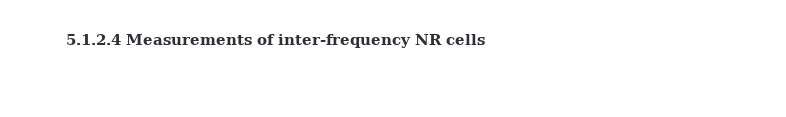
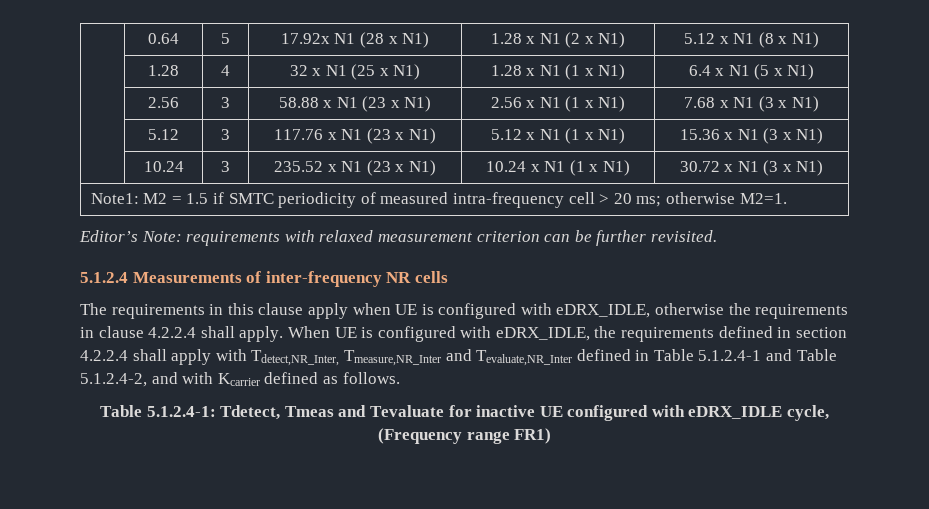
(66, 39) none -> [148,33,179,44] [221,33,230,44] [280,32,430,48] [490,32,626,48] [684,32,819,48] [148,65,179,76] [221,65,230,76] [289,64,421,80] [490,64,626,80] [688,64,815,80] [148,97,179,108] [221,97,230,108] [278,96,432,112] [490,96,626,112] [684,96,819,112] [148,129,179,140] [221,129,230,140] [274,128,436,144] [490,128,626,144] [679,128,824,144] [143,161,184,172] [221,161,230,172] [274,160,436,176] [486,160,630,176] [679,160,824,176] [90,192,787,208] [79,230,717,246] | 0.64 | 5 | 17.92x N1 (28 x N1) | 1.28 x N1 (2 x N1) | 5.12 x N1 (8 x N1) // | 1.28 | 4 | 32 x N1 (25 x N1) | 1.28 x N1 (1 x N1) | 6.4 x N1 (5 x N1) // | 2.56 | 3 | 58.88 x N1 (23 x N1) | 2.56 x N1 (1 x N1) | 7.68 x N1 (3 x N1) // | 5.12 | 3 | 117.76 x N1 (23 x N1) | 5.12 x N1 (1 x N1) | 15.36 x N1 (3 x N1) // | 10.24 | 3 | 235.52 x N1 (23 x N1) | 10.24 x N1 (1 x N1) | 30.72 x N1 (3 x N1) // Note1: M2 = 1.5 if SMTC periodicity of measured intra-frequency cell > 20 ms; otherwise M2=1. // Editor’s Note: requirements with relaxed measurement criterion can be further revisited. //
(485, 39) none -> [80,303,849,319] [80,326,847,342] [80,349,837,366] [80,372,400,387] [99,405,830,421] [377,428,552,444] // The requirements in this clause apply when UE is configured with eDRX_IDLE, otherwise the requirements in clause 4.2.2.4 shall apply. When UE is configured with eDRX_IDLE, the requirements defined in section 4.2.2.4 shall apply with Tdetect,NR_Inter, Tmeasure,NR_Inter and Tevaluate,NR_Inter defined in Table 5.1.2.4-1 and Table 5.1.2.4-2, and with Kcarrier defined as follows. // Table 5.1.2.4-1: Tdetect, Tmeas and Tevaluate for inactive UE configured with eDRX_IDLE cycle, (Frequency range FR1)

